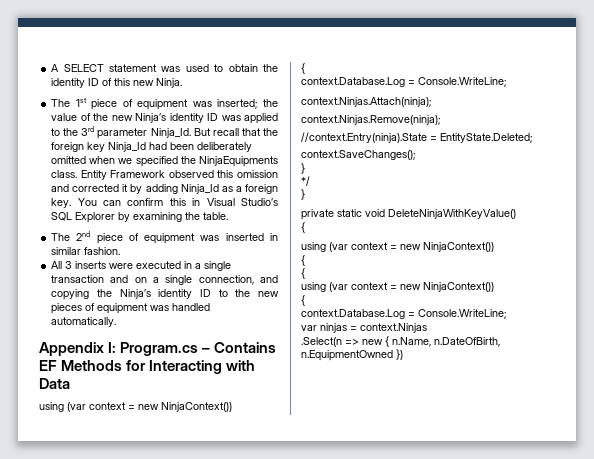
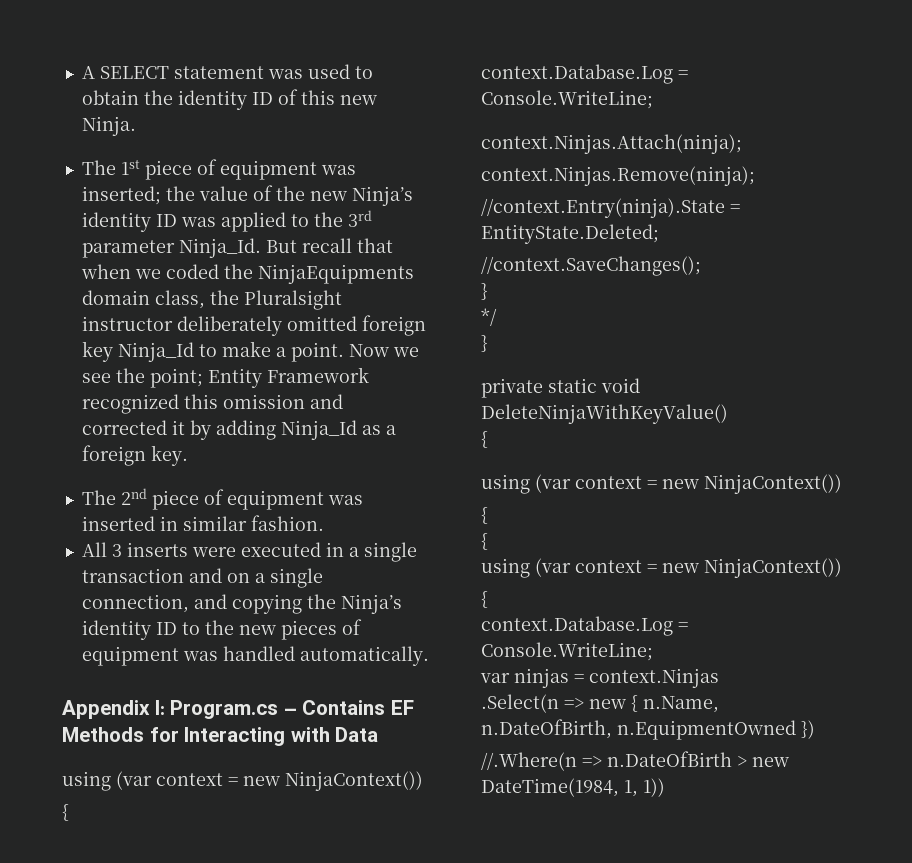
[263,128,279,136] [51,142,253,152] [51,156,278,167] [51,170,78,178] the foreign key Ninja_Id had been deliberately omitted when we specified the NinjaEquipments class. -> [80,264,414,284] [81,290,342,310] [81,315,426,336] [81,341,419,362] [81,368,203,388] when we coded the NinjaEquipments domain class, the Pluralsight instructor deliberately omitted foreign key Ninja_Id to make a point. Now we see the point;
[168,170,214,178] observed -> [81,394,179,414] recognized
[77,198,278,206] [51,212,229,223] You can confirm this in Visual Studio’s SQL Explorer by examining the table. -> (188, 455) none
[301,150,415,160] context.SaveChanges(); -> [481,256,701,276] //context.SaveChanges();
(403, 354) none -> [481,751,789,771] [481,778,665,797] // //.Where(n => n.DateOfBirth > new DateTime(1984, 1, 1))

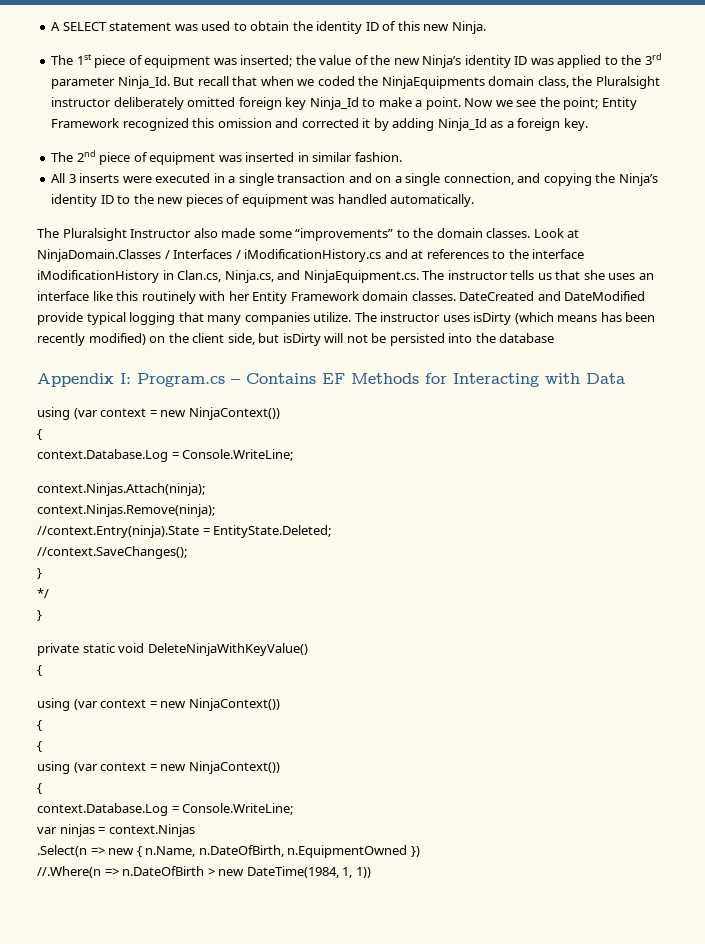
(429, 656) none -> [37,228,580,241] [37,249,585,262] [37,270,654,283] [37,291,646,304] [37,312,656,325] [37,333,555,346] // The Pluralsight Instructor also made some “improvements” to the domain classes. Look at NinjaDomain.Classes / Interfaces / iModificationHistory.cs and at references to the interface iModificationHistory in Clan.cs, Ninja.cs, and NinjaEquipment.cs. The instructor tells us that she uses an interface like this routinely with her Entity Framework domain classes. DateCreated and DateModified provide typical logging that many companies utilize. The instructor uses isDirty (which means has been recently modified) on the client side, but isDirty will not be persisted into the database

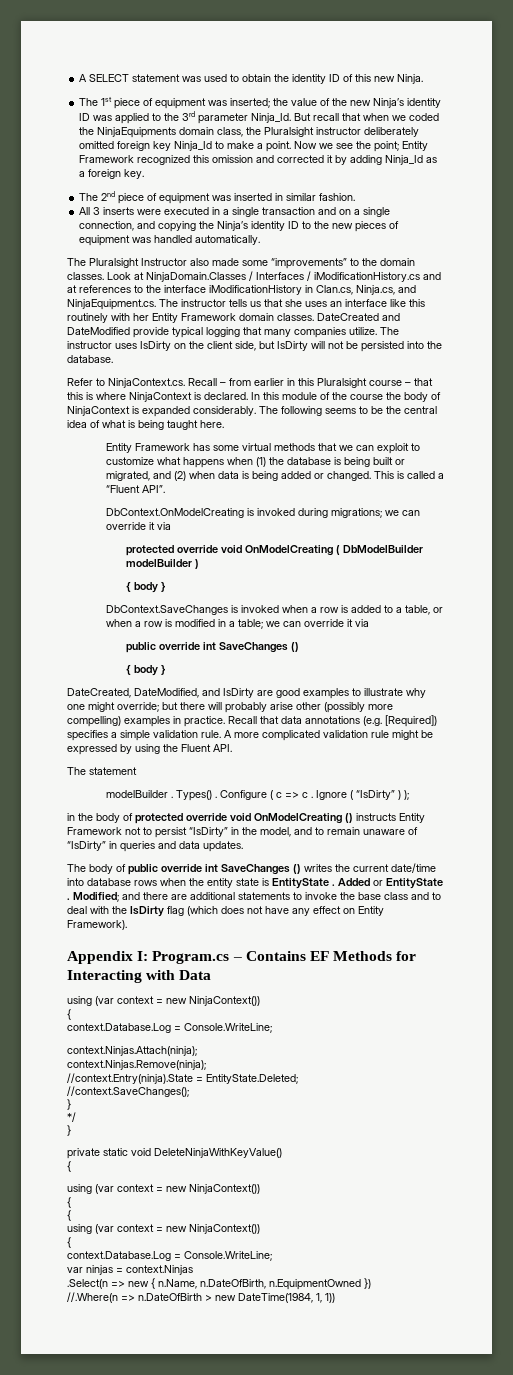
[473,312,656,325] [37,333,146,346] isDirty (which means has been recently modified) -> [140,341,171,351] IsDirty
[282,333,321,346] isDirty -> [277,341,308,351] IsDirty
[499,333,555,343] database -> [67,355,113,363] [67,378,433,388] [67,392,441,402] [67,406,437,417] [67,420,224,430] [106,443,421,454] [106,457,406,468] [106,471,445,481] [106,485,166,493] [106,508,421,518] [106,522,172,530] [126,545,424,556] [126,559,200,569] [126,581,167,593] [106,605,444,615] [106,619,370,629] [126,642,300,653] [126,664,167,676] [67,688,426,699] [67,702,393,713] [67,715,437,727] [67,730,433,741] [67,744,232,755] [67,767,137,775] [106,790,410,801] [67,813,425,824] [67,827,418,838] [67,841,243,852] [67,863,436,875] [67,878,443,889] [67,892,441,902] [67,906,384,917] [67,920,127,930] database. // Refer to NinjaContext.cs. Recall – from earlier in this Pluralsight course – that this is where NinjaContext is declared. In this module of the course the body of NinjaContext is expanded considerably. The following seems to be the central idea of what is being taught here. // Entity Framework has some virtual methods that we can exploit to customize what happens when (1) the database is being built or migrated, and (2) when data is being added or changed. This is called a “Fluent API”. // DbContext.OnModelCreating is invoked during migrations; we can override it via // protected override void OnModelCreating ( DbModelBuilder modelBuilder ) // { body } // DbContext.SaveChanges is invoked when a row is added to a table, or when a row is modified in a table; we can override it via // public override int SaveChanges () // { body } // DateCreated, DateModified, and IsDirty are good examples to illustrate why one might override; but there will probably arise other (possibly more compelling) examples in practice. Recall that data annotations (e.g. [Required]) specifies a simple validation rule. A more complicated validation rule might be expressed by using the Fluent API. // The statement // modelBuilder . Types() . Configure ( c => c . Ignore ( “IsDirty” ) ); // in the body of protected override void OnModelCreating () instructs Entity Framework not to persist “IsDirty” in the model, and to remain unaware of “IsDirty” in queries and data updates. // The body of public override int SaveChanges () writes the current date/time into database rows when the entity state is EntityState . Added or EntityState . Modified; and there are additional statements to invoke the base class and to deal with the IsDirty flag (which does not have any effect on Entity Framework).

